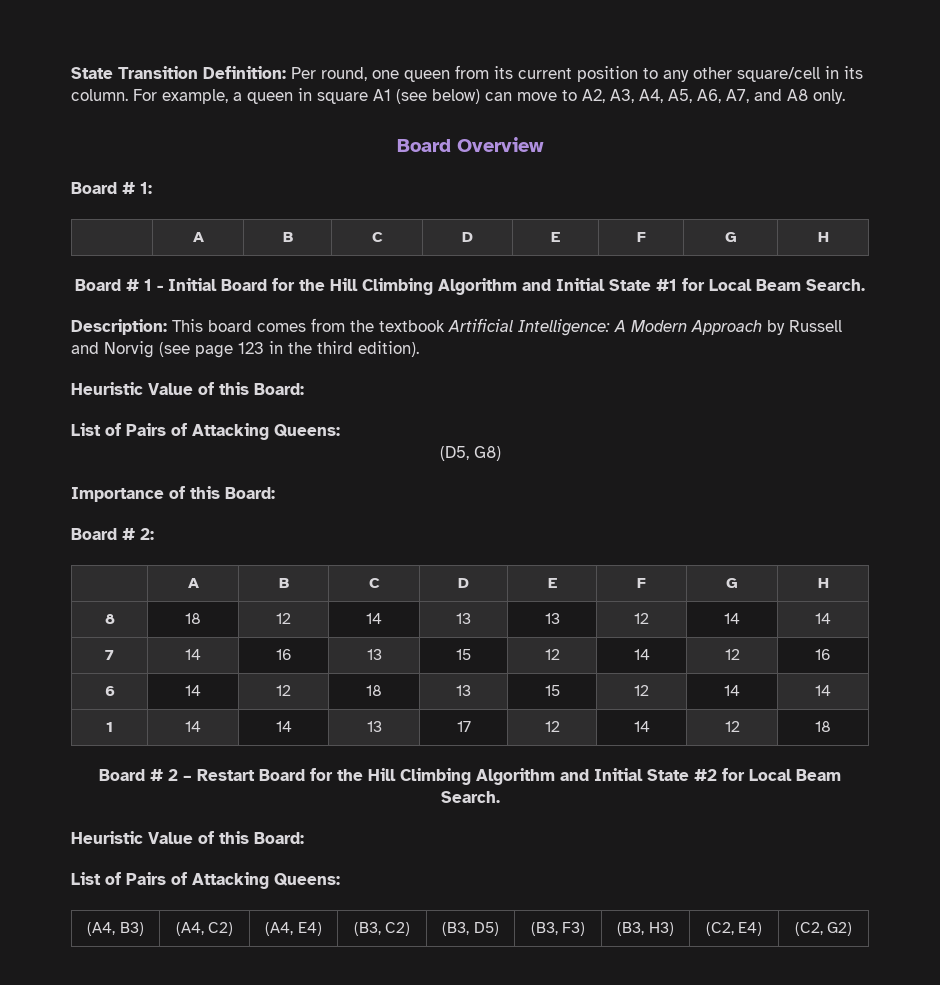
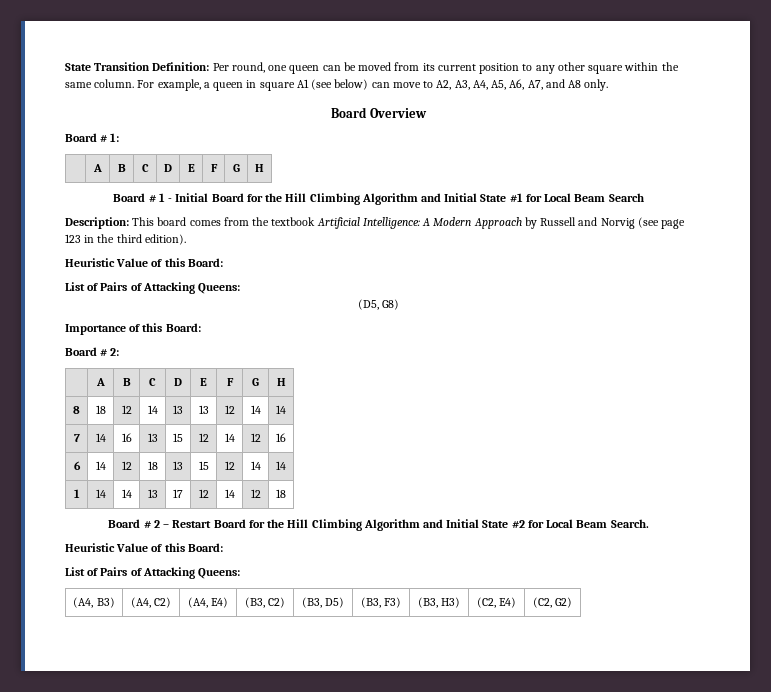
(450, 76) none -> [322,62,392,71] can be moved
[737,66,863,82] square/cell in its -> [588,62,679,74] [65,82,92,88] square within the same
[806,279,865,291] Search. -> [608,193,644,202] Search

